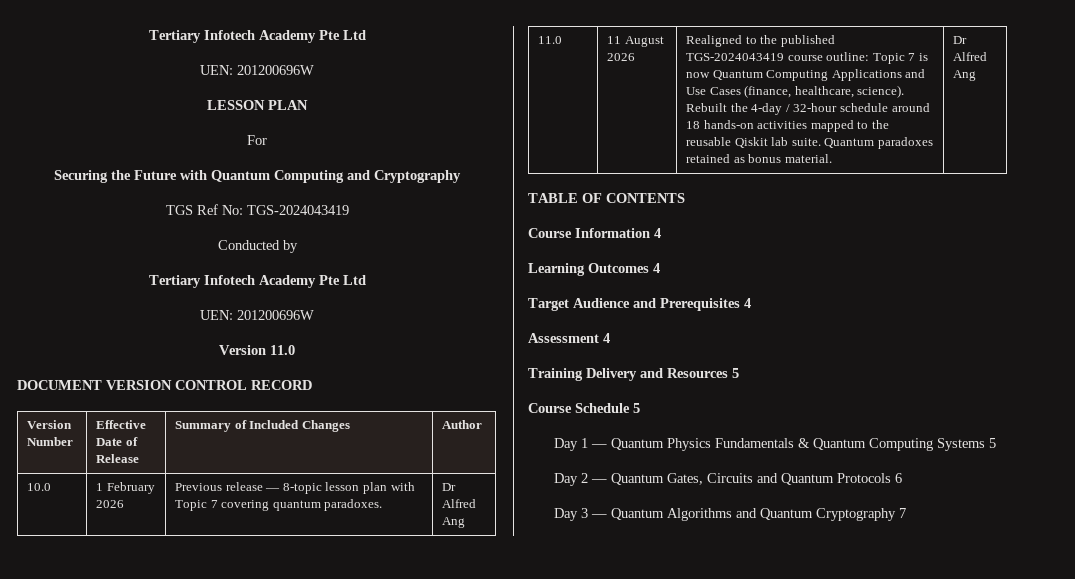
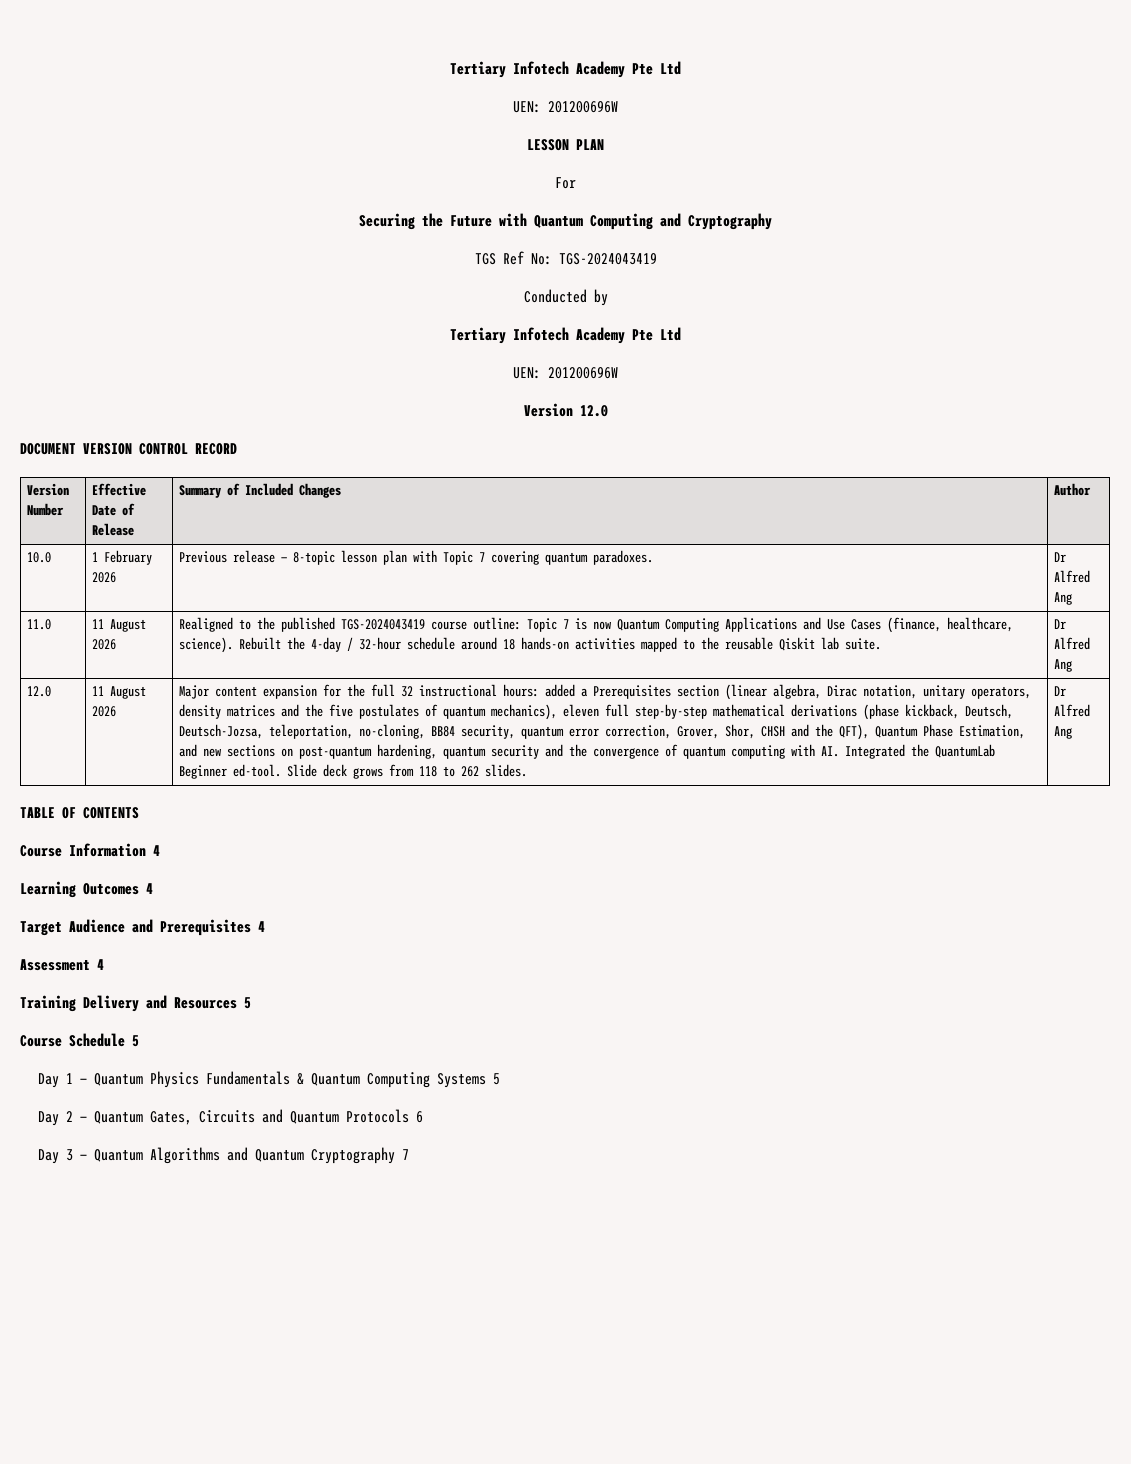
[270,345,295,355] 11.0 -> [579,405,608,417] 12.0
[824,137,933,149] [686,154,832,163] Quantum paradoxes retained as bonus material. -> [1054,619,1067,629] [1054,637,1091,650] [1054,659,1073,672] [27,686,52,697] [92,686,147,699] [92,706,117,717] [179,684,1032,700] [179,704,1014,720] [179,724,1026,740] [179,744,996,759] [179,764,528,779] | Dr Alfred Ang // 12.0 | 11 August 2026 | Major content expansion for the full 32 instructional hours: added a Prerequisites section (linear algebra, Dirac notation, unitary operators, density matrices and the five postulates of quantum mechanics), eleven full step-by-step mathematical derivations (phase kickback, Deutsch, Deutsch-Jozsa, teleportation, no-cloning, BB84 security, quantum error correction, Grover, Shor, CHSH and the QFT), Quantum Phase Estimation, and new sections on post-quantum hardening, quantum security and the convergence of quantum computing with AI. Integrated the QuantumLab Beginner ed-tool. Slide deck grows from 118 to 262 slides.

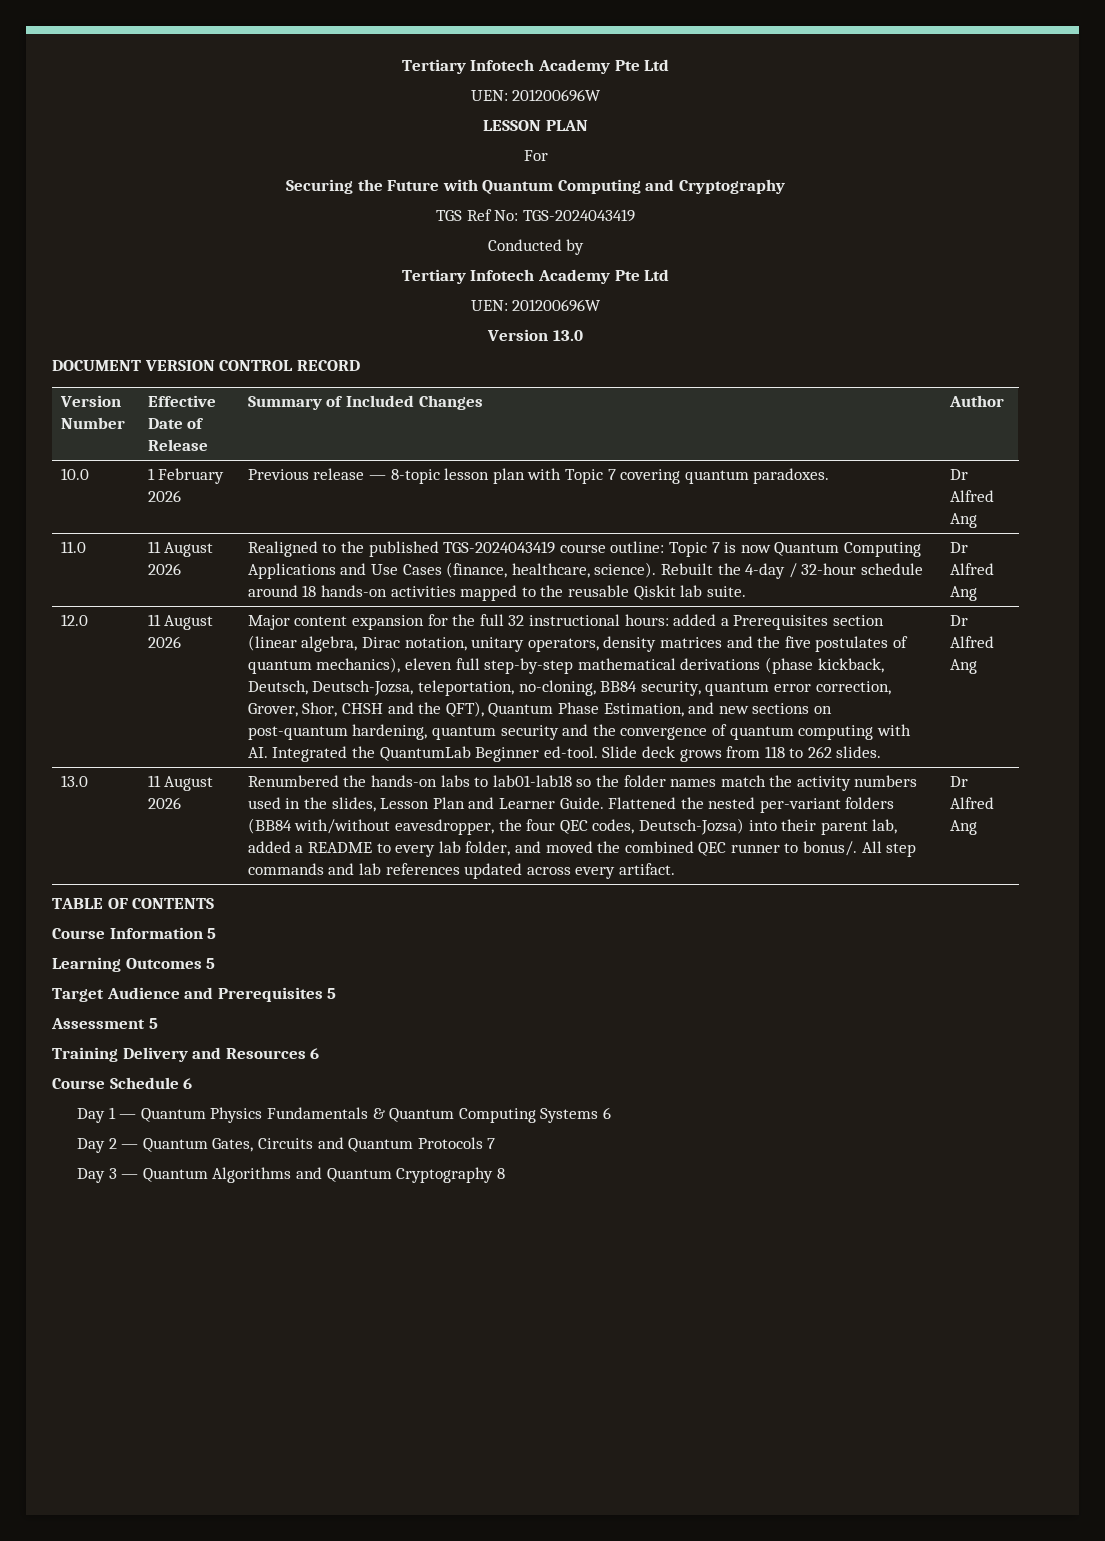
[579,405,608,417] 12.0 -> [552,330,583,341] 13.0
(1073, 732) none -> [60,775,88,787] [147,775,214,791] [147,797,181,809] [247,775,918,791] [247,797,895,813] [247,818,898,835] [247,841,917,857] [247,863,675,879] [949,776,968,787] [949,797,994,809] [949,820,977,835] // 13.0 | 11 August 2026 | Renumbered the hands-on labs to lab01-lab18 so the folder names match the activity numbers used in the slides, Lesson Plan and Learner Guide. Flattened the nested per-variant folders (BB84 with/without eavesdropper, the four QEC codes, Deutsch-Jozsa) into their parent lab, added a README to every lab folder, and moved the combined QEC runner to bonus/. All step commands and lab references updated across every artifact. | Dr Alfred Ang
[153,845,160,856] 4 -> [207,928,217,939] 5
[146,883,153,894] 4 -> [206,958,216,969] 5
[258,921,265,932] 4 -> [327,988,337,999] 5
[97,959,104,970] 4 -> [148,1018,158,1029] 5
[244,997,251,1009] 5 -> [310,1048,320,1059] 6
[132,1035,139,1047] 5 -> [183,1078,193,1089] 6
[493,1073,501,1085] 5 -> [602,1107,611,1119] 6
[416,1111,424,1123] 6 -> [487,1138,496,1149] 7
[402,1149,410,1160] 7 -> [496,1168,505,1179] 8

